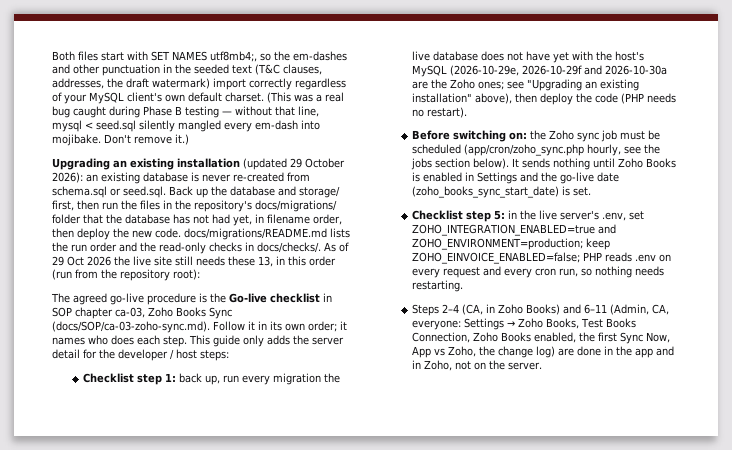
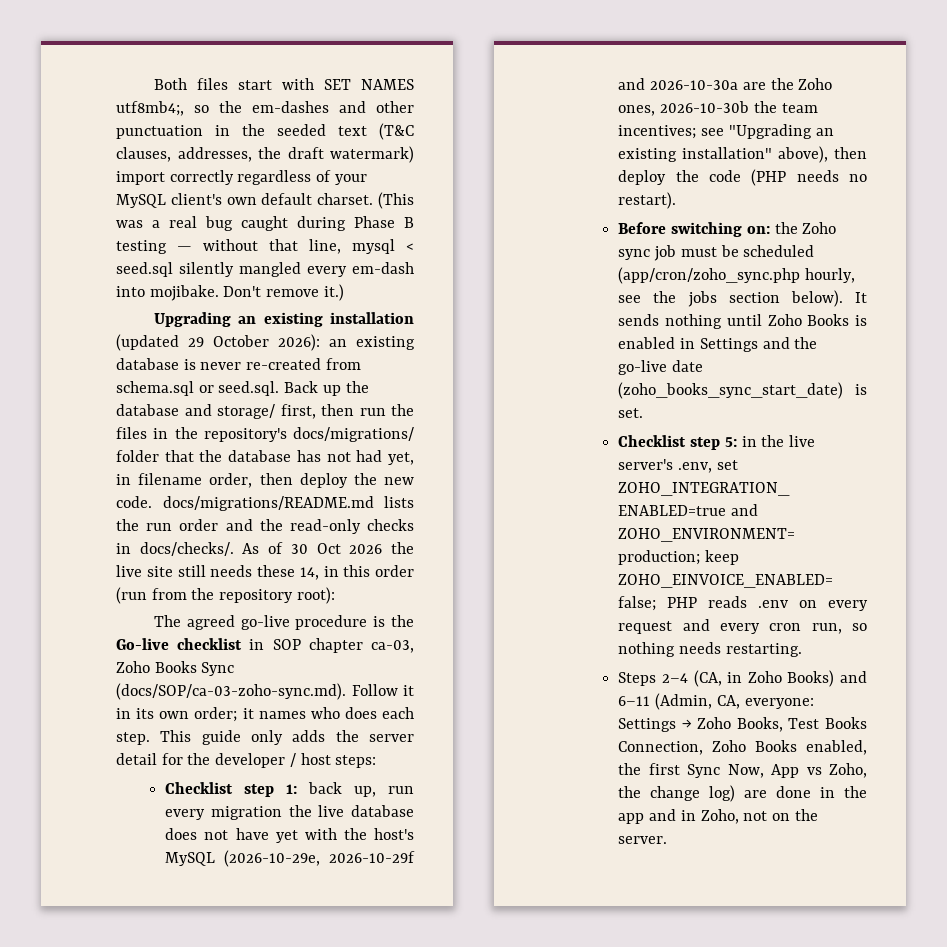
[52,256,64,266] 29 -> [290,544,308,554] 30
[258,256,273,267] 13, -> [299,567,319,580] 14,
[478,81,505,90] ones; -> [618,101,818,116] [618,125,697,139] ones, 2026-10-30b the team incentives;

